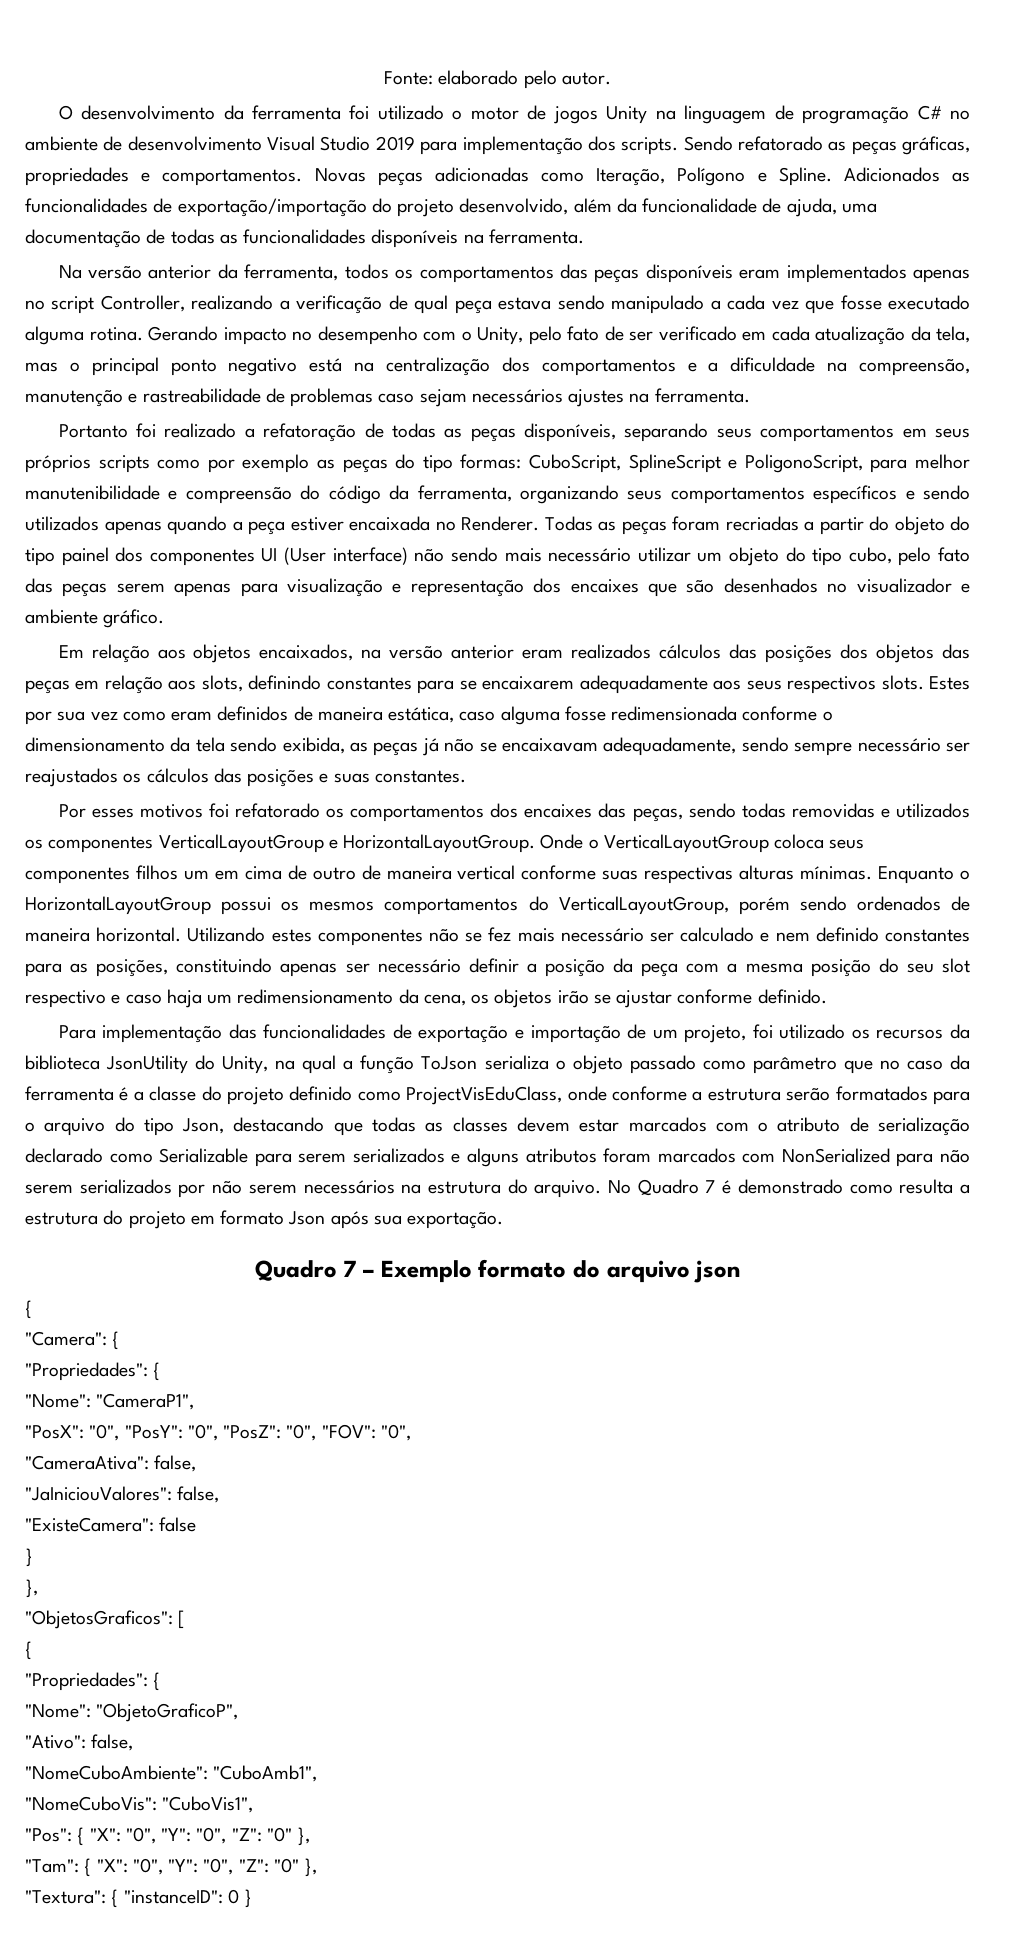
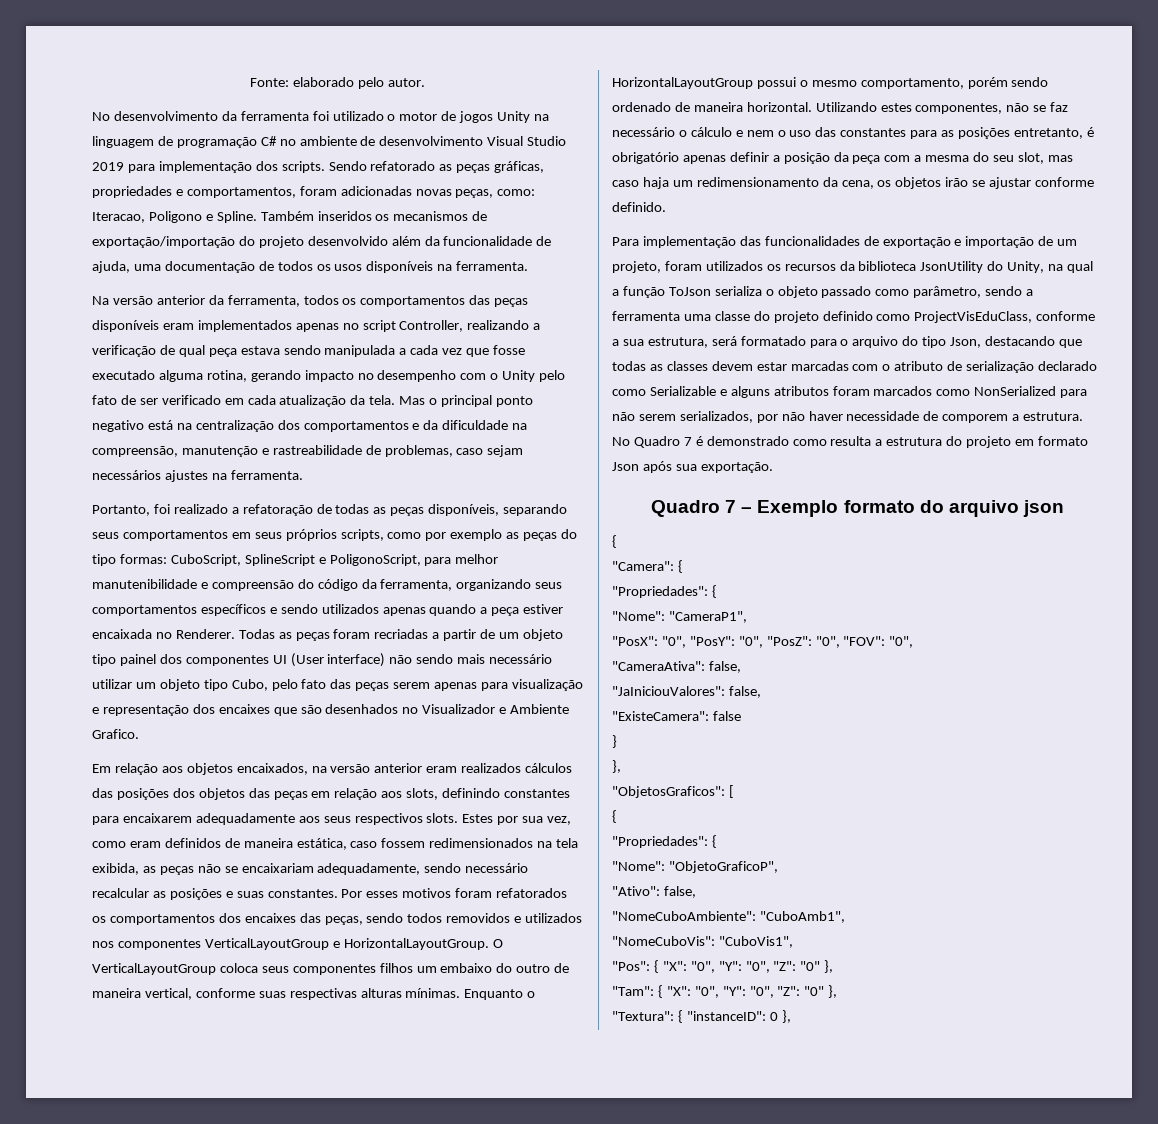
[58,105,73,120] O -> [92,112,110,121] No
[162,167,970,186] [25,198,148,213] comportamentos. Novas peças adicionadas como Iteração, Polígono e Spline. Adicionados as funcionalidades -> [186,186,536,198] [92,211,469,223] comportamentos, foram adicionadas novas peças, como: Iteracao, Poligono e Spline. Também inseridos os mecanismos
[459,198,569,215] desenvolvido, -> [307,236,388,246] desenvolvido
[170,229,367,244] todas as funcionalidades -> [277,261,363,271] todos os usos
[611,295,705,314] manipulado -> [324,345,396,357] manipulada
[89,326,218,341] rotina. Gerando -> [206,370,301,382] rotina, gerando
[477,327,523,345] Unity, -> [502,370,536,382] Unity
[936,326,970,343] [25,362,58,372] tela, mas -> [369,395,426,405] tela. Mas
[708,362,719,372] a -> [423,420,439,430] da
[290,388,374,407] problemas -> [384,445,453,457] problemas,
[58,424,128,438] Portanto -> [92,505,150,516] Portanto,
[98,455,150,473] scripts -> [340,529,384,541] scripts,
[869,516,970,535] do objeto do -> [480,629,563,641] de um objeto
[785,547,892,566] do tipo cubo, -> [203,679,268,691] tipo Cubo,
[856,578,970,593] [25,609,165,628] visualizador e ambiente gráfico. -> [422,704,570,714] [92,729,139,739] Visualizador e Ambiente Grafico.
[459,680,477,690] se -> (119, 820) none
[90,711,118,721] vez -> [547,816,572,825] vez,
[500,706,833,725] [25,737,278,752] alguma fosse redimensionada conforme o dimensionamento da tela sendo -> [381,838,579,848] fossem redimensionados na tela
[421,738,598,756] já não se encaixavam -> [197,863,314,873] não se encaixariam
[794,738,970,756] [25,768,242,787] sempre necessário ser reajustados os cálculos das -> [465,863,529,873] [92,888,166,898] necessário recalcular as
(466, 776) // -> (338, 893) none
[208,803,320,818] foi refatorado -> [455,888,568,898] foram refatorados
[741,803,875,818] todas removidas -> [407,913,511,923] todos removidos
[25,839,43,849] os -> [92,941,114,948] nos
[540,834,599,849] Onde o -> [492,939,503,948] O
[214,865,307,880] em cima de -> [440,963,513,973] embaixo do
[457,865,516,880] vertical -> [144,988,192,1000] vertical,
[281,896,729,915] os mesmos comportamentos do VerticalLayoutGroup, -> [799,78,964,89] o mesmo comportamento,
[856,896,941,911] ordenados -> [612,102,671,112] ordenado
[317,927,971,946] [25,958,461,977] componentes não se fez mais necessário ser calculado e nem definido constantes para as posições, constituindo apenas ser necessário -> [915,102,1069,114] [612,127,1094,139] [612,152,726,164] componentes, não se faz necessário o cálculo e nem o uso das constantes para as posições entretanto, é obrigatório apenas
[810,959,871,977] posição -> (970, 158) none
[941,958,970,973] [25,990,121,1008] slot respectivo e -> [1017,152,1073,164] slot, mas
[752,1024,846,1039] foi utilizado -> [664,261,763,271] foram utilizados
[752,1055,970,1074] [25,1086,144,1101] parâmetro que no caso da ferramenta é a -> [913,286,1034,298] [612,311,711,321] parâmetro, sendo a ferramenta uma
[567,1086,607,1101] onde -> (1033, 317) none
[707,1086,928,1101] estrutura serão formatados -> [622,336,806,348] sua estrutura, será formatado
[628,1117,707,1132] marcados -> [790,361,849,371] marcadas
[254,1148,445,1167] para serem serializados -> (716, 391) none
[742,1153,776,1163] com -> [936,389,971,396] como
[79,1179,172,1194] serializados -> [679,411,753,423] serializados,
[248,1179,602,1198] serem necessários na estrutura do arquivo. -> [808,411,1084,423] haver necessidade de comporem a estrutura.
[244,1889,253,1908] } -> [781,1010,791,1023] },

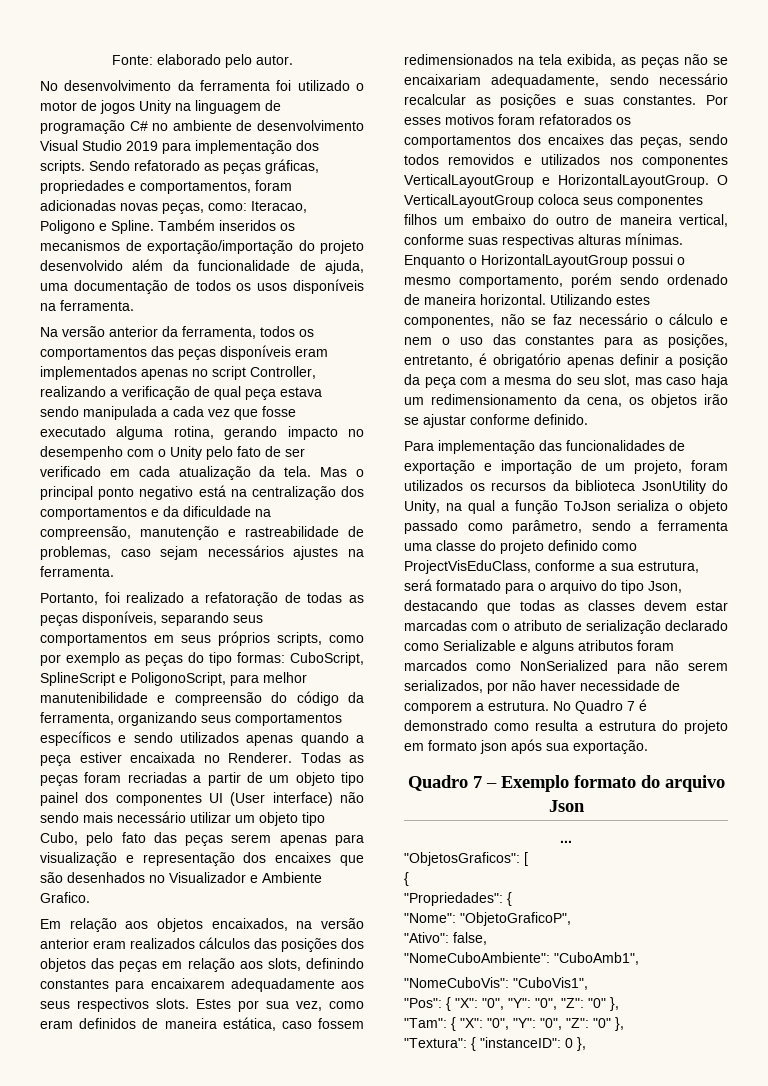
[958,127,1011,139] posições -> [668,334,728,348] posições,
[612,462,639,471] Json -> [480,740,507,754] json
[1022,500,1064,517] [612,535,617,548] [612,560,683,573] [612,585,717,598] [612,611,747,623] [612,636,914,648] [612,661,741,673] [612,686,761,698] [612,711,741,721] [612,735,617,748] [612,760,621,773] json // { // "Camera": { // "Propriedades": { // "Nome": "CameraP1", // "PosX": "0", "PosY": "0", "PosZ": "0", "FOV": "0", // "CameraAtiva": false, // "JaIniciouValores": false, // "ExisteCamera": false // } // }, -> [548,800,585,812] [560,840,572,843] Json // ...

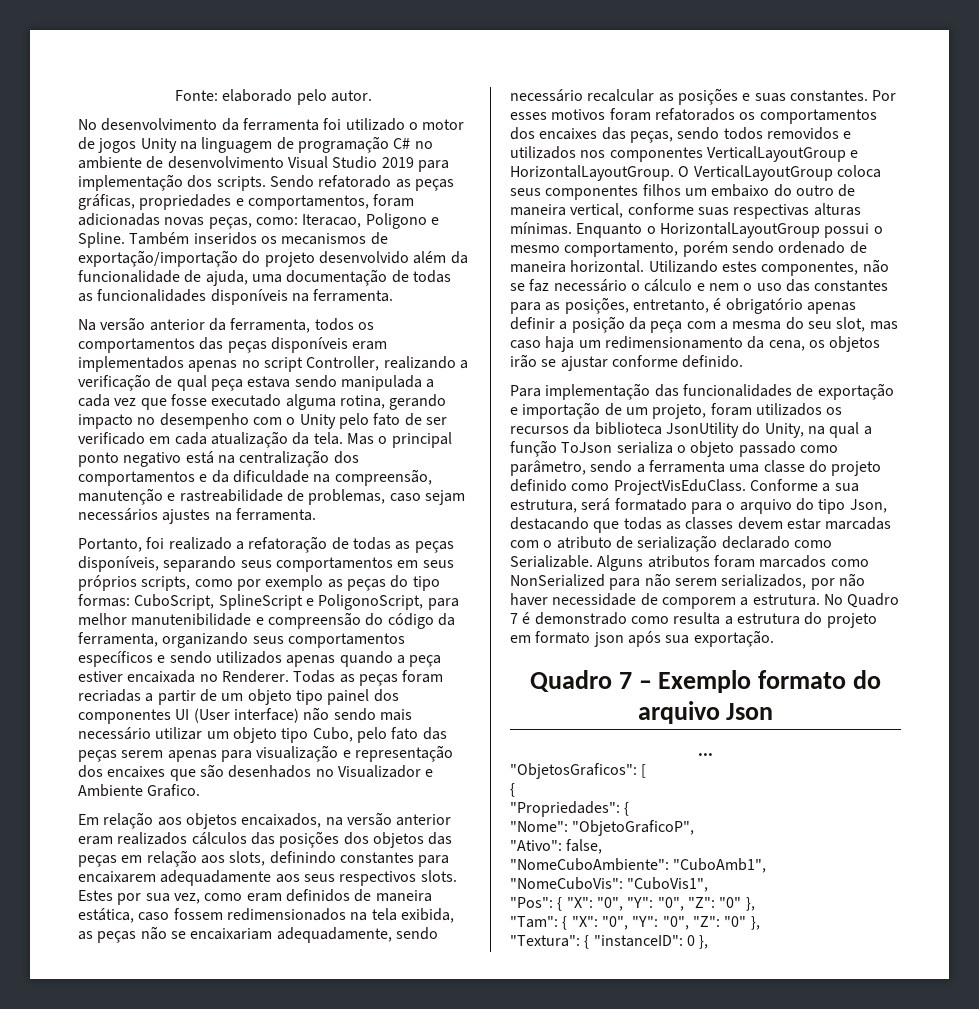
[195,280,288,291] todos os usos -> [412,270,451,283] [78,289,207,302] todas as funcionalidades
[404,560,595,574] ProjectVisEduClass, conforme -> [613,479,818,495] ProjectVisEduClass. Conforme
[443,640,574,654] Serializable e alguns -> [510,555,644,571] Serializable. Alguns

